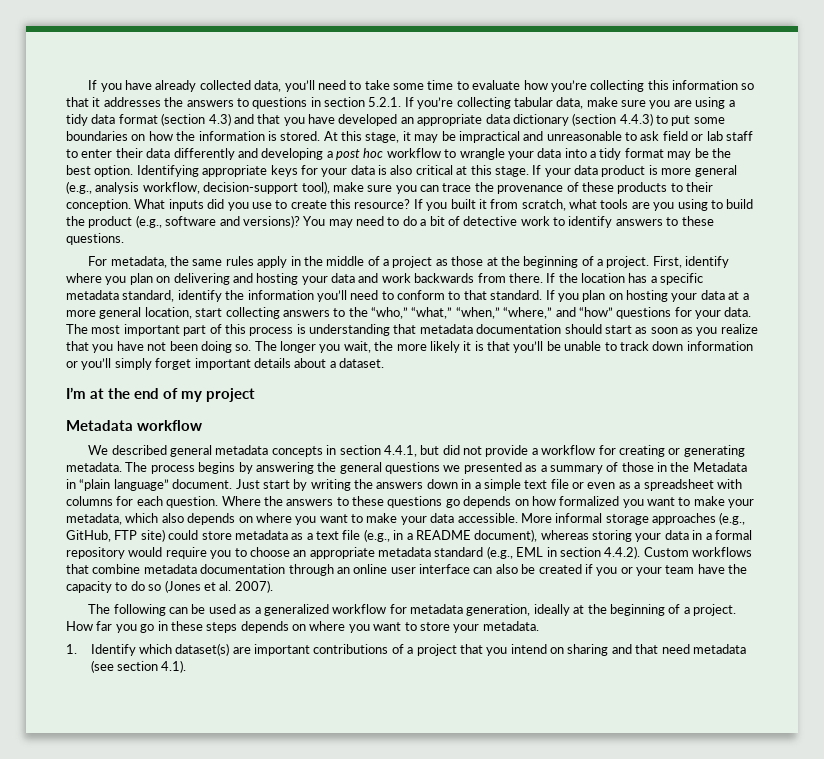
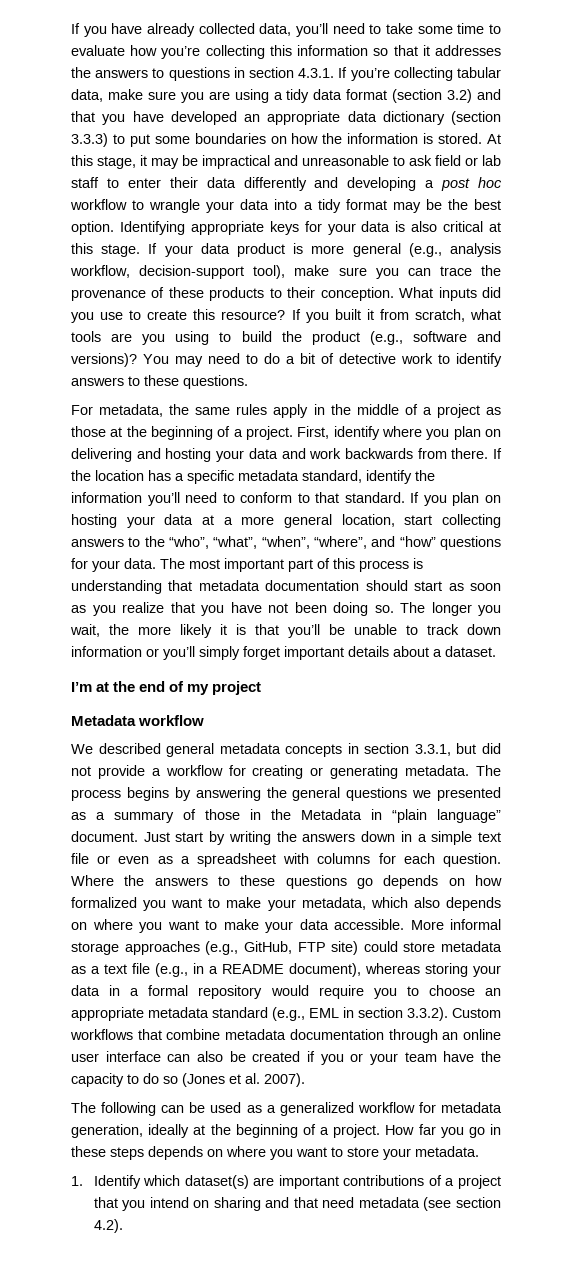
[368,97,402,107] 5.2.1. -> [298,68,335,78] 4.3.1.
[208,113,231,126] 4.3) -> [447,89,473,103] 3.2)
[619,113,653,126] 4.4.3) -> [71,133,108,147] 3.3.3)
[371,307,553,319] “who,” “what,” “when,” “where,” -> [169,536,367,549] “who”, “what”, “when”, “where”,
[383,445,417,457] 4.4.1, -> [414,744,451,756] 3.3.1,
[604,546,641,559] 4.4.2). -> [407,1007,448,1021] 3.3.2).
[161,660,187,673] 4.1). -> [93,1219,123,1233] 4.2).

